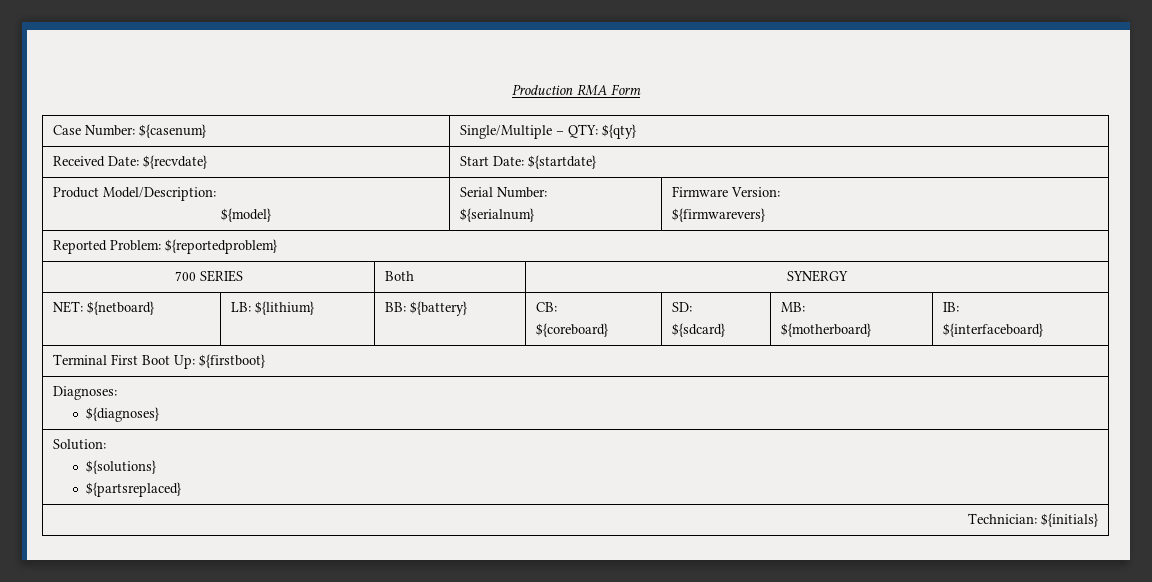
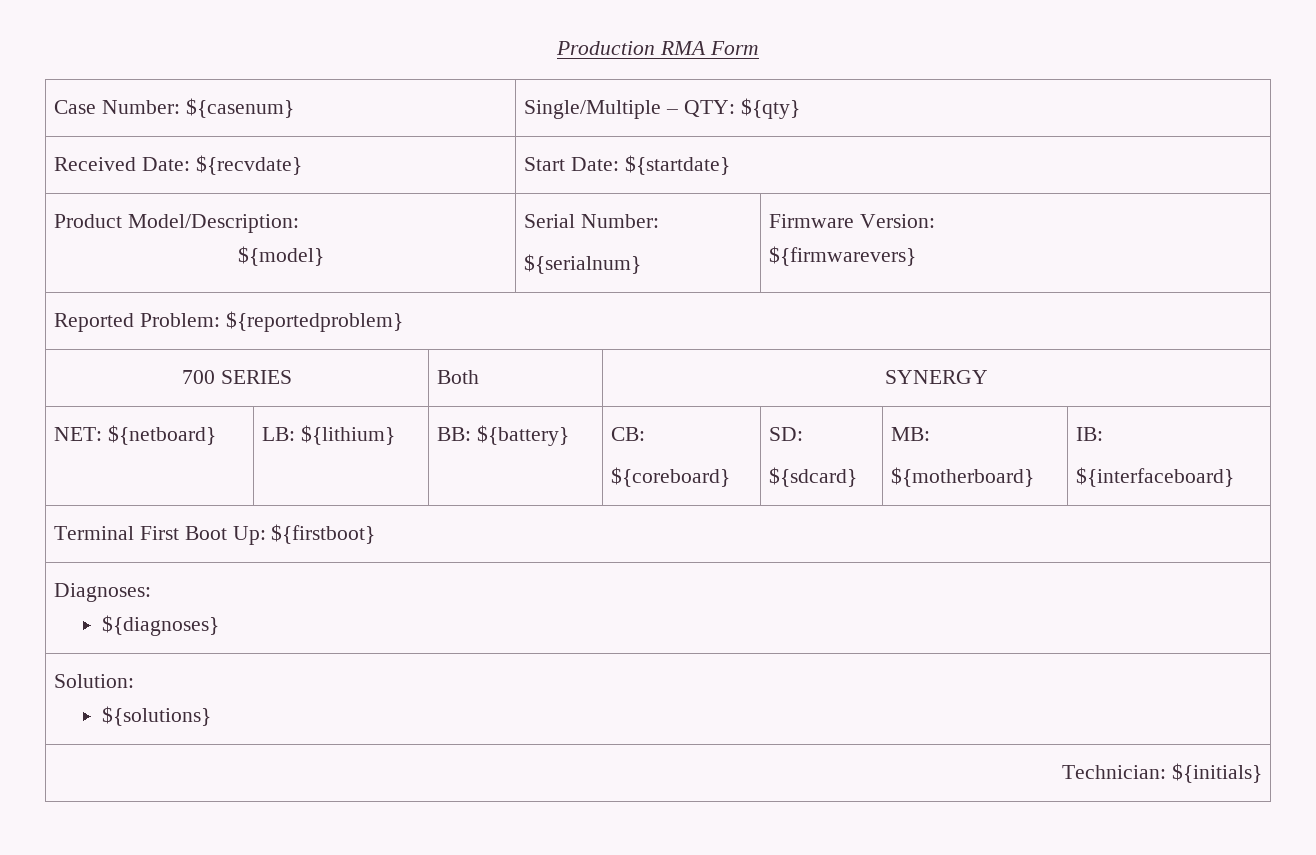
[85,482,181,497] // ${partsreplaced} -> (212, 716) none

